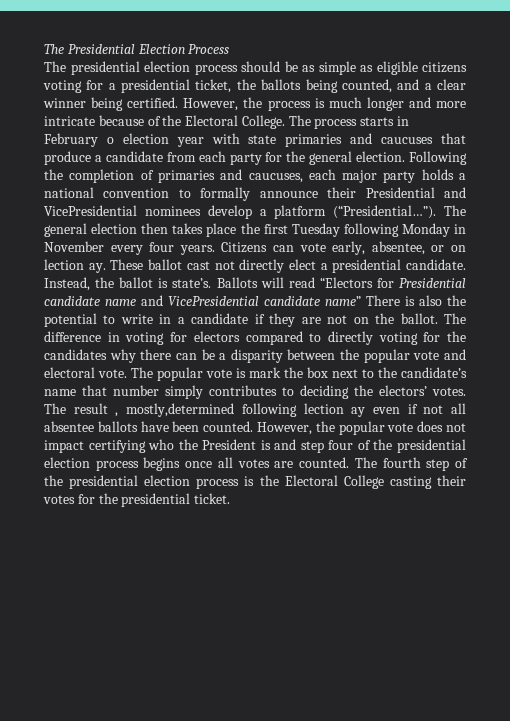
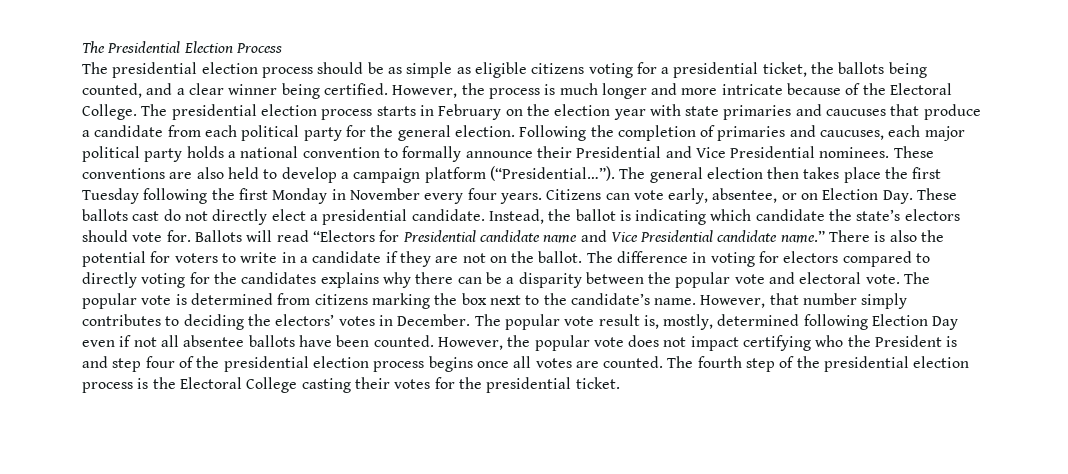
(311, 120) none -> [171,104,317,120] presidential election
[106,137,114,144] o -> [505,104,550,116] on the
(226, 156) none -> [241,125,300,141] political
(378, 176) none -> [82,146,140,162] political
[44,205,201,216] VicePresidential nominees -> [695,146,934,158] [82,167,278,179] Vice Presidential nominees. These conventions are also held to
(267, 212) none -> [353,168,421,183] campaign
(399, 230) none -> [211,188,268,200] the first
[44,259,210,273] lection ay. These ballot cast -> [822,188,958,204] [82,209,181,221] Election Day. These ballots cast do
[172,278,212,288] state’s. -> [635,209,960,225] [82,230,191,242] indicating which candidate the state’s electors should vote for.
[168,296,361,306] VicePresidential candidate name” -> [610,230,825,243] Vice Presidential candidate name.”
(97, 320) none -> [150,251,218,263] for voters
(107, 354) none -> [320,272,379,288] explains
[249,367,281,378] mark -> [190,293,430,309] determined from citizens marking
[44,389,76,396] name -> [654,295,766,308] name. However,
[432,387,466,396] [44,403,366,417] votes. The result , mostly,determined following lection ay -> [338,314,959,330] votes in December. The popular vote result is, mostly, determined following Election Day

